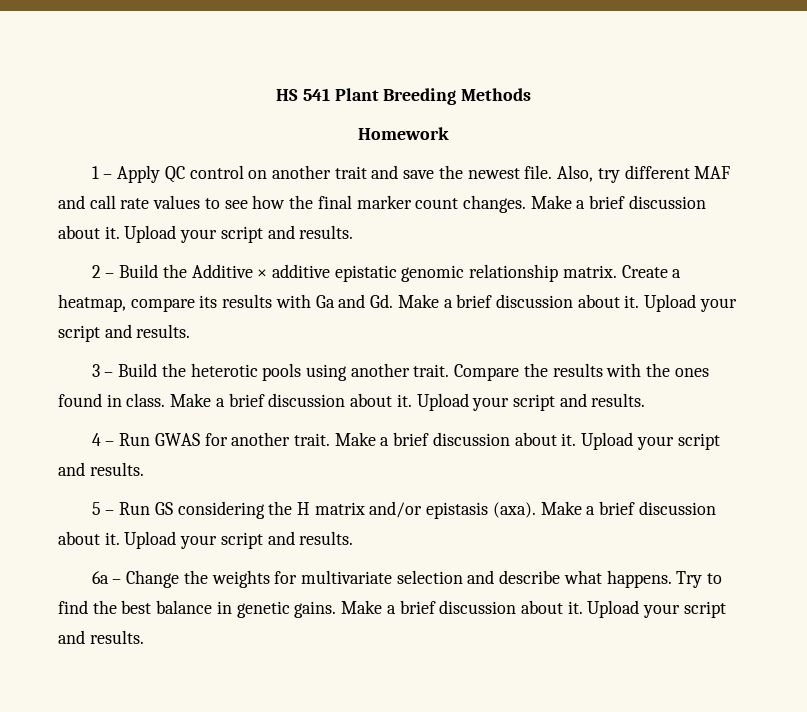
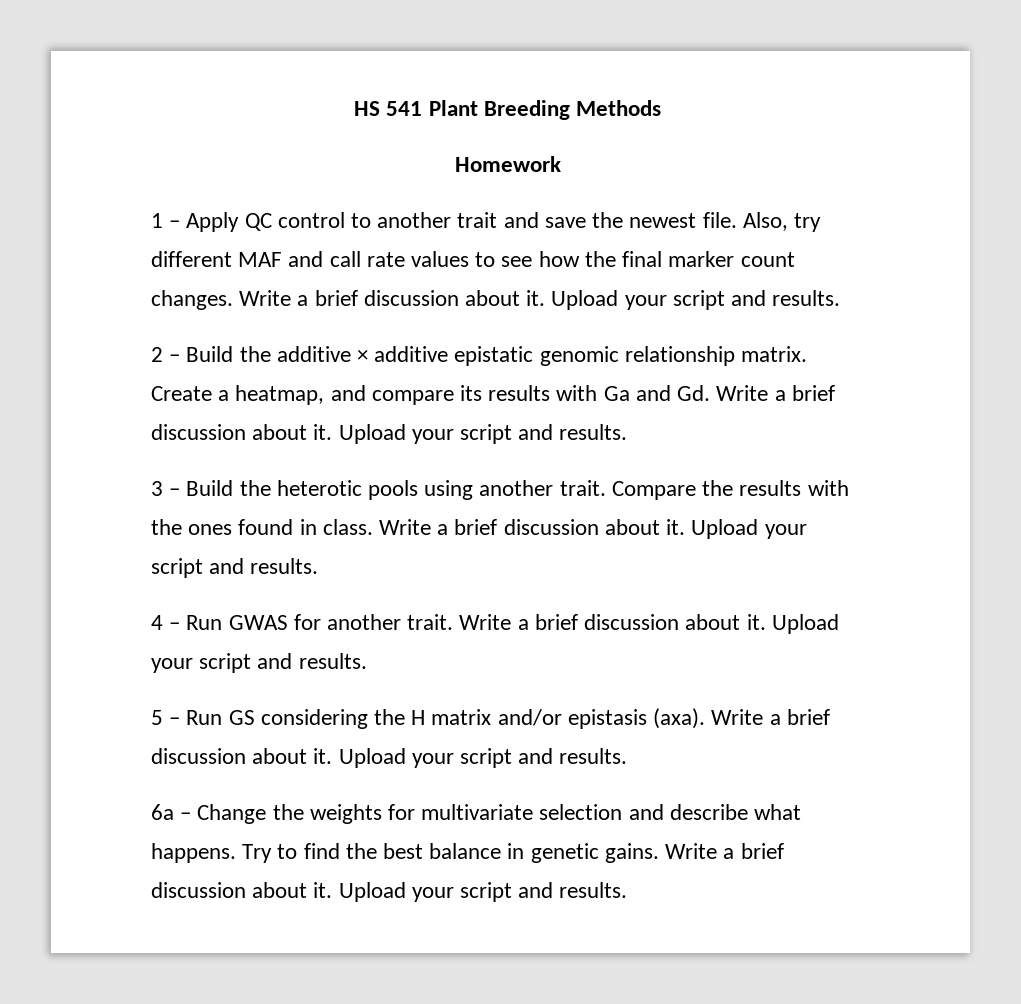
[248,170,268,179] on -> [351,213,372,228] to
[530,195,572,209] Make -> [239,290,292,306] Write
[191,264,253,278] Additive -> [276,346,351,362] additive
(126, 303) none -> [330,385,366,401] and
[397,294,439,308] Make -> [716,385,769,401] Write
[170,393,212,407] Make -> [379,519,432,535] Write
[334,432,376,446] Make -> [459,614,512,630] Write
[540,501,582,515] Make -> [711,709,764,725] Write
[341,600,383,614] Make -> [665,843,718,859] Write

